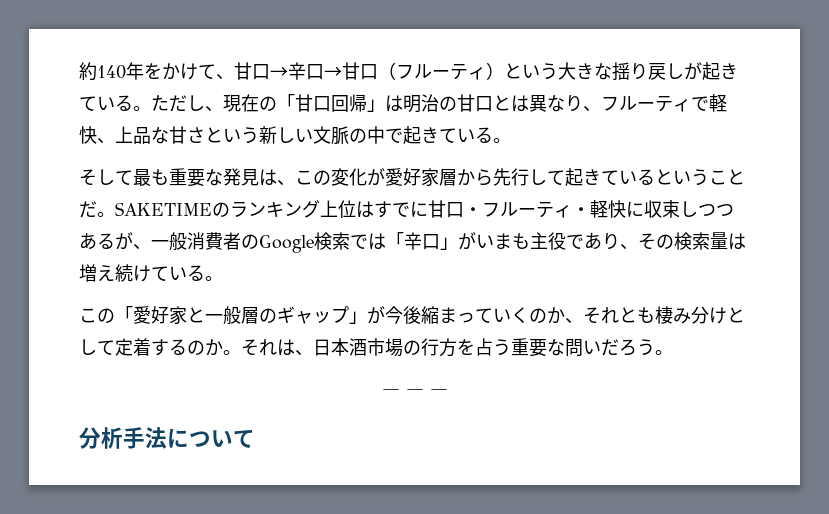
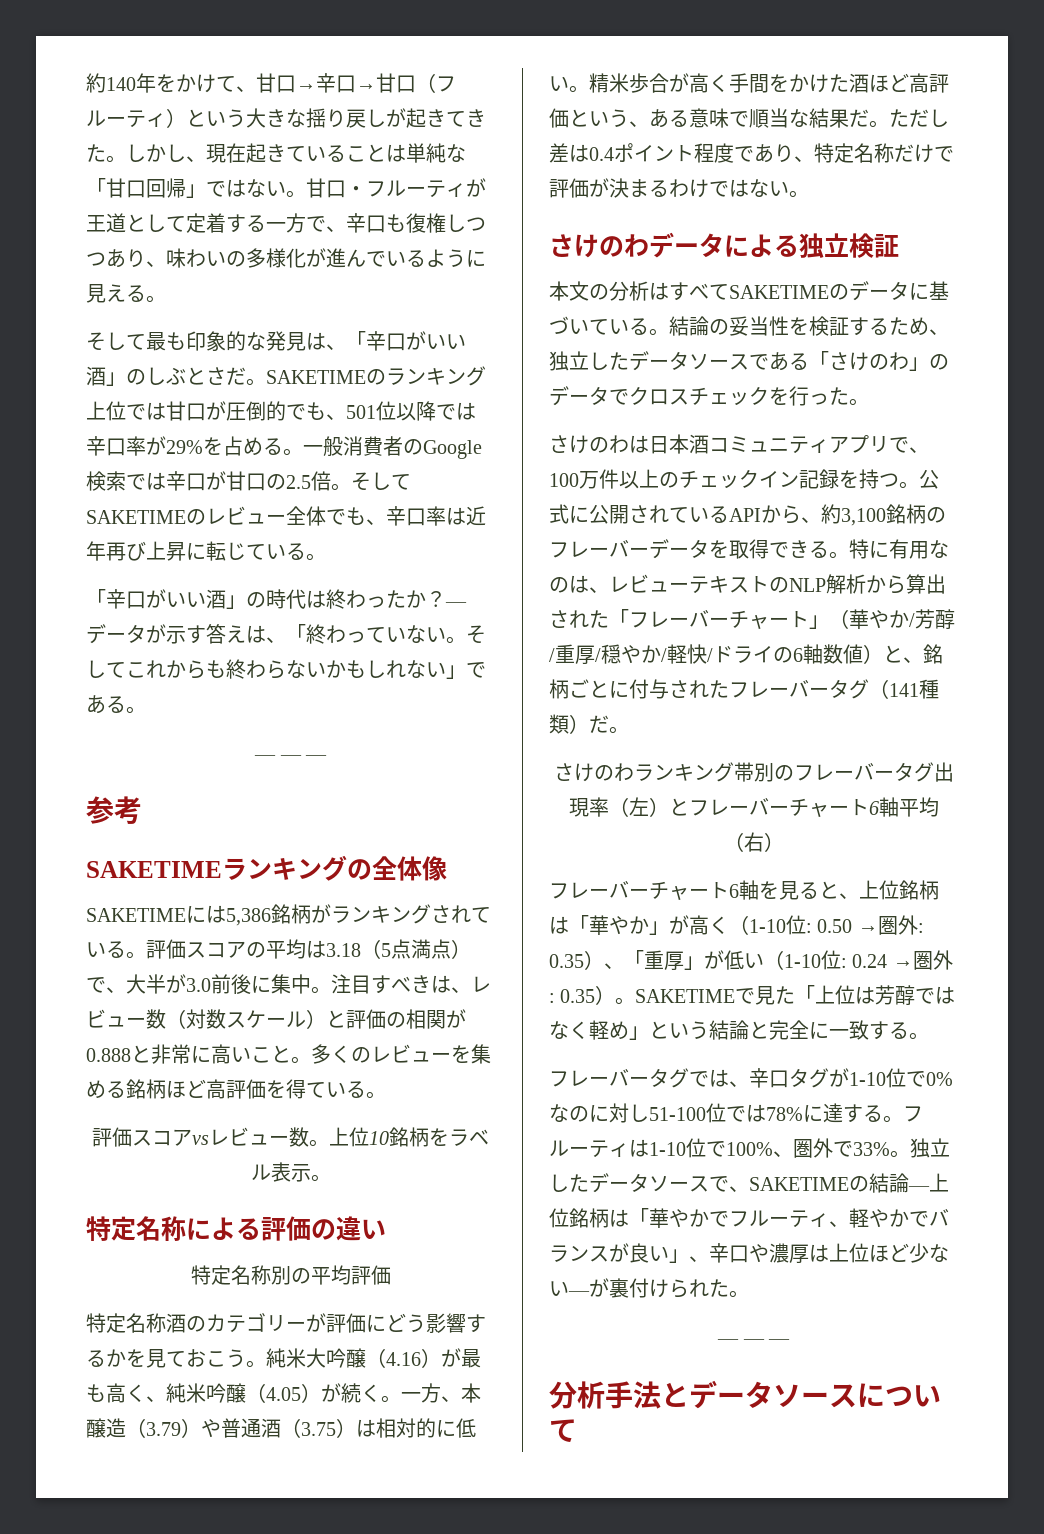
[97,94,727,113] [79,126,475,145] いる。ただし、現在の「甘口回帰」は明治の甘口とは異なり、フルーティで軽快、上品な甘さという新しい文脈の中で起きてい -> [466,109,486,127] [86,143,466,163] [86,178,486,198] [86,213,486,233] [86,248,486,268] [86,284,126,303] きた。しかし、現在起きていることは単純な「甘口回帰」ではない。甘口・フルーティが王道として定着する一方で、辛口も復権しつつあり、味わいの多様化が進んでいるように見え
[169,168,205,187] 重要 -> [186,331,246,351] 印象的
[295,168,745,187] この変化が愛好家層から先行して起きているということ -> [346,331,466,351] [86,366,226,386] 「辛口がいい酒」のしぶとさ
[356,200,734,218] [79,232,151,250] はすでに甘口・フルーティ・軽快に収束しつつあるが、 -> [126,401,476,421] [86,436,303,456] では甘口が圧倒的でも、501位以降では辛口率が29%を占める。
[386,232,746,250] [79,264,223,282] [79,306,745,325] [79,338,655,357] 「辛口」がいまも主役であり、その検索量は増え続けている。 // この「愛好家と一般層のギャップ」が今後縮まっていくのか、それとも棲み分けとして定着するのか。それは、日本酒市場の行方を占う重要な問いだろう -> [166,471,411,491] [86,506,486,526] [86,541,326,561] [86,589,467,609] [86,624,486,644] [86,659,486,679] [86,695,146,714] [254,755,327,760] [86,796,142,824] [86,855,447,881] [86,904,491,926] [86,939,471,959] [86,974,491,994] [86,1009,466,1029] [86,1044,491,1064] [86,1079,386,1099] [92,1127,489,1147] [250,1162,331,1182] [86,1216,386,1241] [190,1265,391,1285] [86,1313,486,1333] [86,1348,481,1368] [86,1383,481,1403] [86,1418,476,1438] [549,73,949,93] [549,108,949,128] [549,143,954,163] [549,178,809,198] [549,232,899,258] [549,281,949,301] [549,316,949,336] [549,351,949,371] [549,386,869,406] [549,434,929,454] [549,469,939,489] [549,504,946,526] [549,539,949,559] [549,574,946,594] [549,609,955,629] [549,644,943,664] [549,679,939,699] [549,714,629,734] [553,762,954,782] [568,797,939,817] [723,832,784,852] [549,880,939,900] [549,915,924,935] [549,950,953,970] [549,985,956,1005] [549,1020,929,1040] [549,1068,953,1088] [549,1103,923,1123] [549,1138,950,1158] [549,1173,949,1193] [549,1208,949,1228] [549,1243,949,1263] [549,1278,729,1298] 辛口が甘口の2.5倍。そしてSAKETIMEのレビュー全体でも、辛口率は近年再び上昇に転じている。 // 「辛口がいい酒」の時代は終わったか？―データが示す答えは、「終わっていない。そしてこれからも終わらないかもしれない」である。 // ― ― ― // 参考 // SAKETIMEランキングの全体像 // SAKETIMEには5,386銘柄がランキングされている。評価スコアの平均は3.18（5点満点）で、大半が3.0前後に集中。注目すべきは、レビュー数（対数スケール）と評価の相関が0.888と非常に高いこと。多くのレビューを集める銘柄ほど高評価を得ている。 // 評価スコアvsレビュー数。上位10銘柄をラベル表示。 // 特定名称による評価の違い // 特定名称別の平均評価 // 特定名称酒のカテゴリーが評価にどう影響するかを見ておこう。純米大吟醸（4.16）が最も高く、純米吟醸（4.05）が続く。一方、本醸造（3.79）や普通酒（3.75）は相対的に低い。精米歩合が高く手間をかけた酒ほど高評価という、ある意味で順当な結果だ。ただし差は0.4ポイント程度であり、特定名称だけで評価が決まるわけではない。 // さけのわデータによる独立検証 // 本文の分析はすべてSAKETIMEのデータに基づいている。結論の妥当性を検証するため、独立したデータソースである「さけのわ」のデータでクロスチェックを行った。 // さけのわは日本酒コミュニティアプリで、100万件以上のチェックイン記録を持つ。公式に公開されているAPIから、約3,100銘柄のフレーバーデータを取得できる。特に有用なのは、レビューテキストのNLP解析から算出された「フレーバーチャート」（華やか/芳醇/重厚/穏やか/軽快/ドライの6軸数値）と、銘柄ごとに付与されたフレーバータグ（141種類）だ。 // さけのわランキング帯別のフレーバータグ出現率（左）とフレーバーチャート6軸平均（右） // フレーバーチャート6軸を見ると、上位銘柄は「華やか」が高く（1-10位: 0.50 →圏外: 0.35）、「重厚」が低い（1-10位: 0.24 →圏外: 0.35）。SAKETIMEで見た「上位は芳醇ではなく軽め」という結論と完全に一致する。 // フレーバータグでは、辛口タグが1-10位で0%なのに対し51-100位では78%に達する。フルーティは1-10位で100%、圏外で33%。独立したデータソースで、SAKETIMEの結論―上位銘柄は「華やかでフルーティ、軽やかでバランスが良い」、辛口や濃厚は上位ほど少ない―が裏付けられた
(167, 438) none -> [661,1380,857,1409] とデータソース

